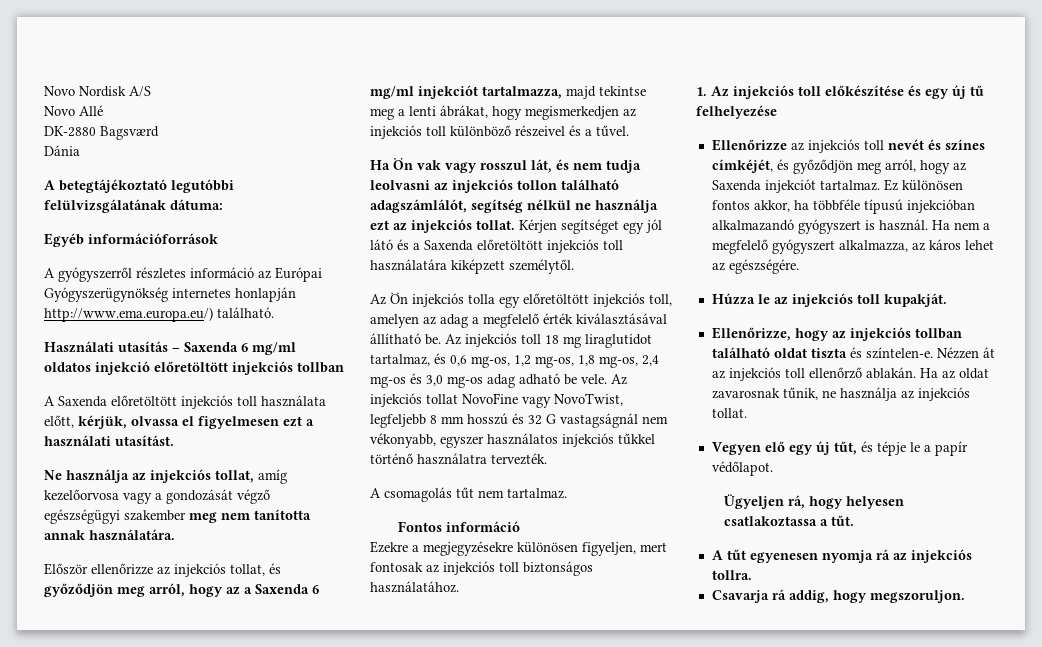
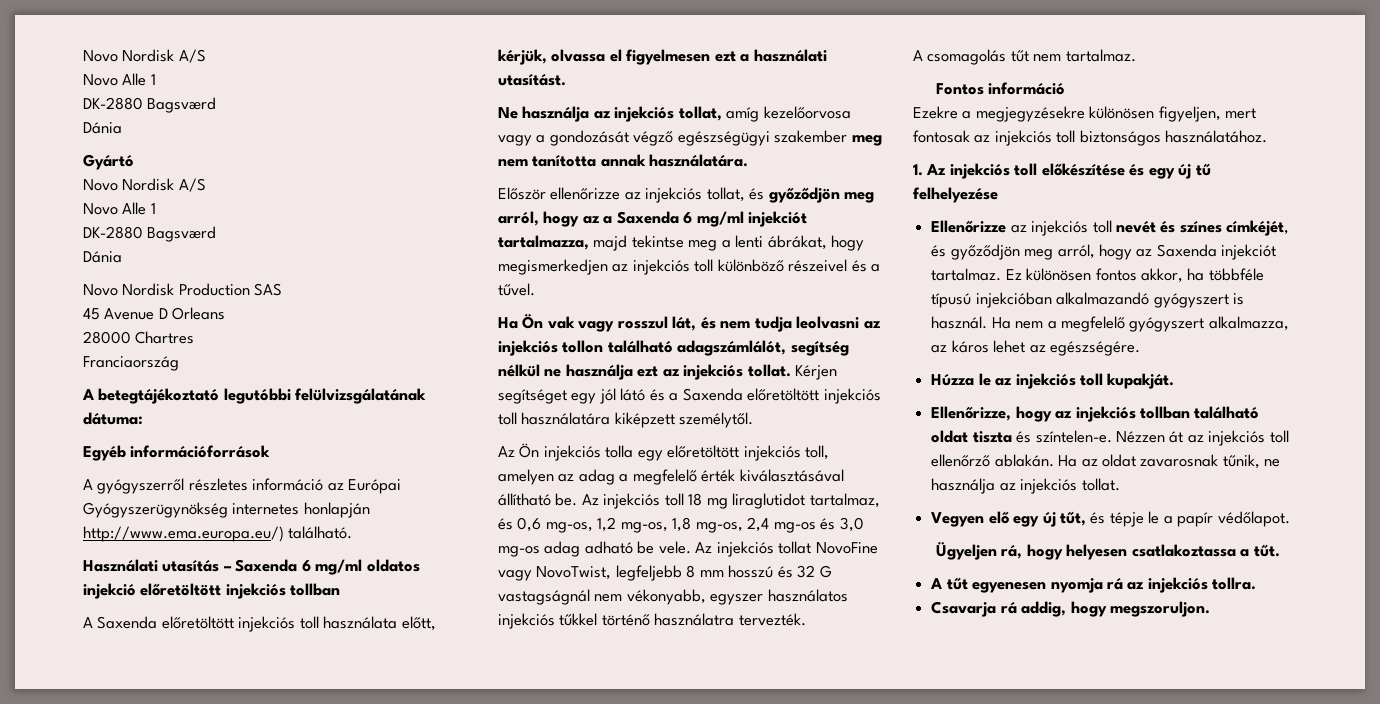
[44,86,151,97] [44,105,103,116] [44,126,159,140] [44,145,80,156] Novo Nordisk A/S // Novo Allé // DK-2880 Bagsværd // Dánia -> [83,49,206,63] [83,73,156,86] [83,97,217,113] [83,122,122,134] [83,154,134,170] [83,178,206,192] [83,202,156,215] [83,226,217,242] [83,251,122,263] [83,283,283,296] [83,307,226,320] [83,331,195,344] [83,356,179,371] Novo Nordisk A/S // Novo Alle 1 // DK-2880 Bagsværd // Dánia // Gyártó // Novo Nordisk A/S // Novo Alle 1 // DK-2880 Bagsværd // Dánia // Novo Nordisk Production SAS // 45 Avenue D Orleans // 28000 Chartres // Franciaország

